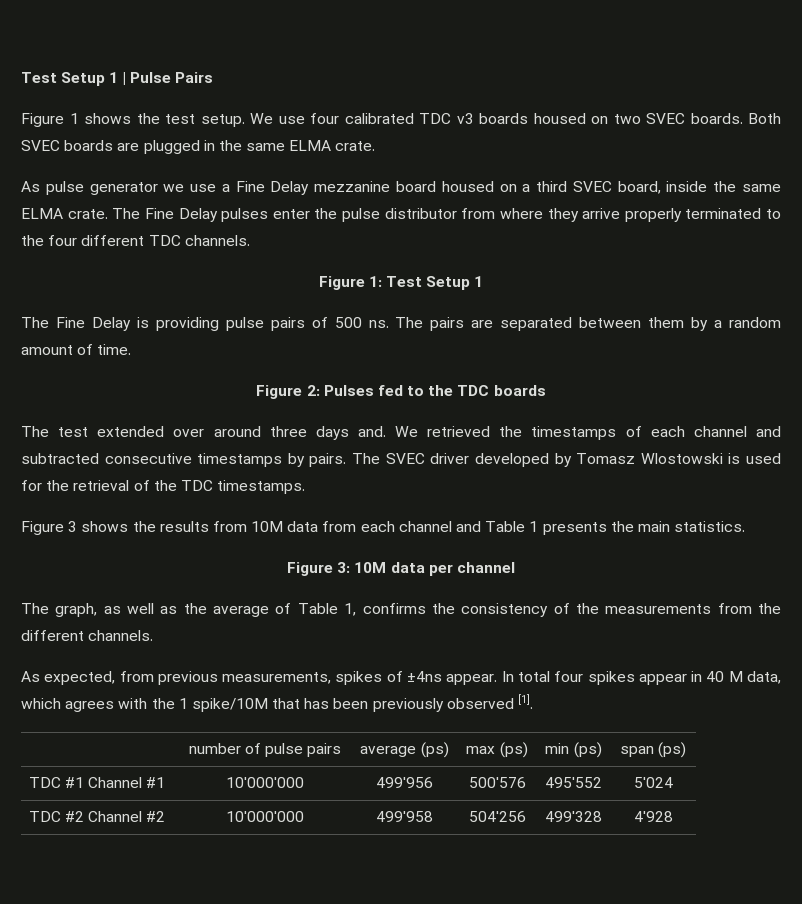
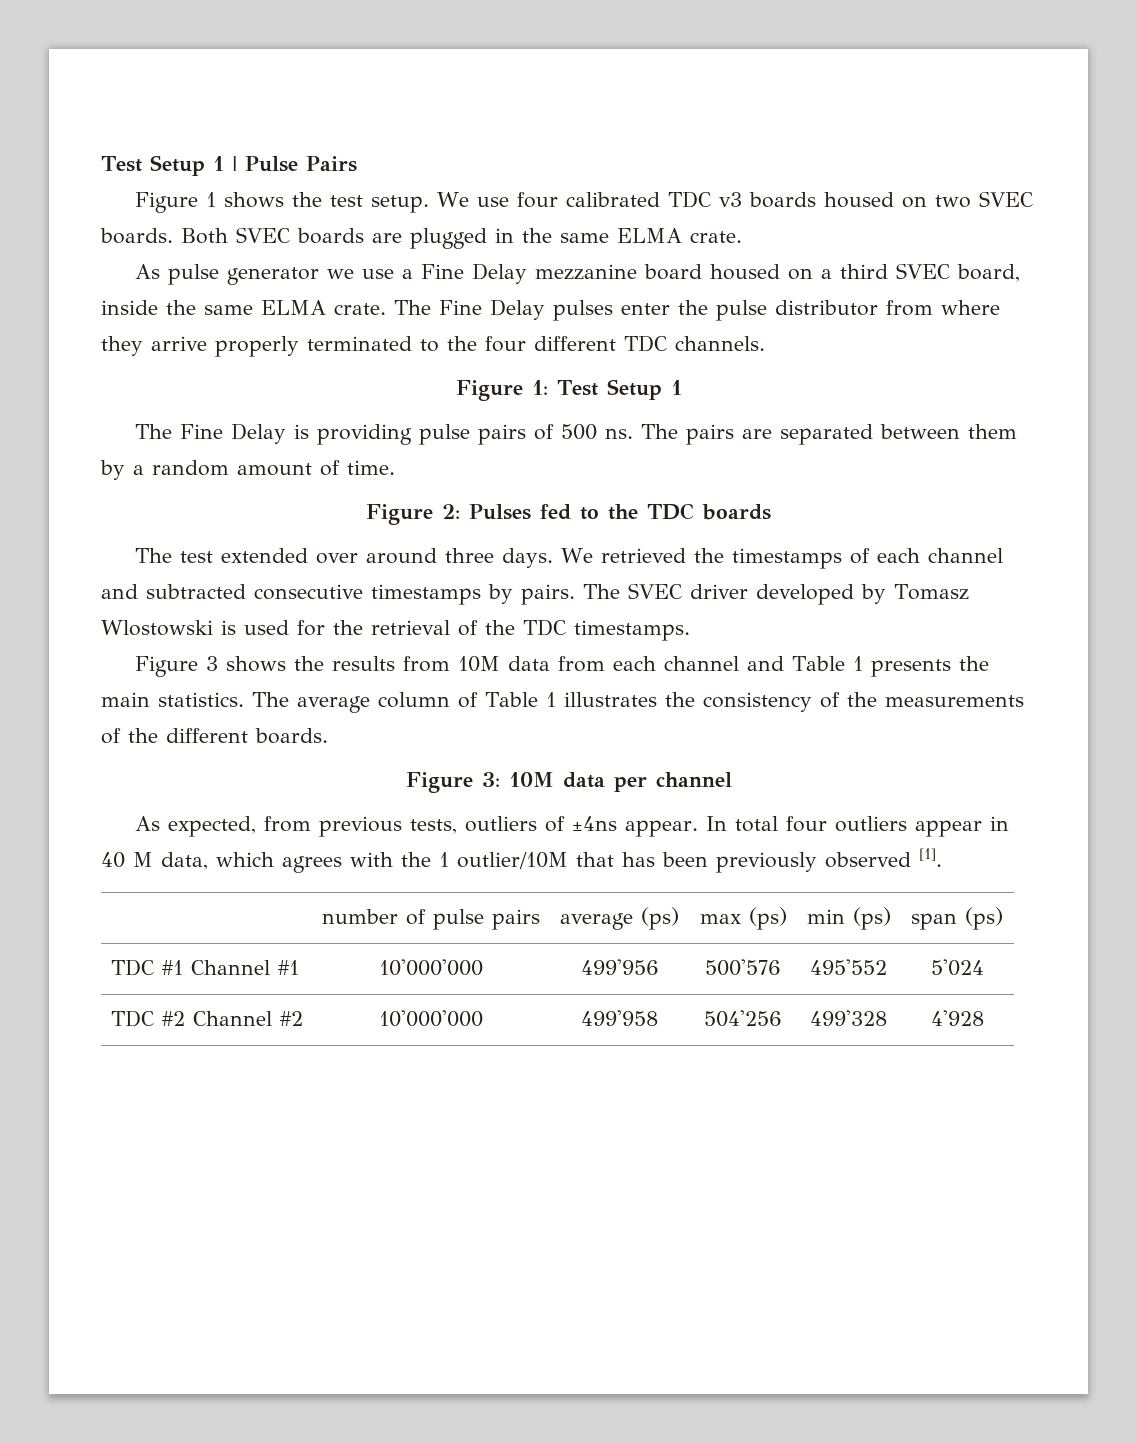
[315,426,386,440] days and. -> [501,548,553,568] days.
(746, 526) none -> [252,692,1024,713] [101,728,328,744] The average column of Table 1 illustrates the consistency of the measurements of the different boards.
[21,603,782,617] [21,630,154,641] // The graph, as well as the average of Table 1, confirms the consistency of the measurements from the different channels. -> (732, 779) none
[222,671,383,685] measurements, spikes -> [409,816,537,834] tests, outliers
[587,671,635,685] spikes -> [834,816,907,832] outliers
[191,698,268,712] spike/10M -> [457,852,568,869] outlier/10M

